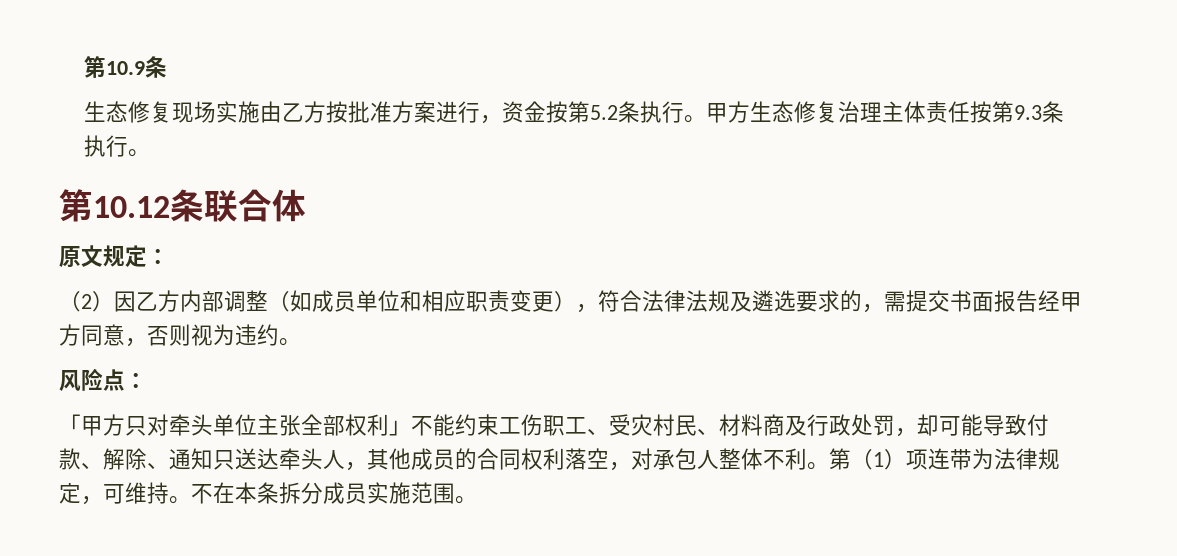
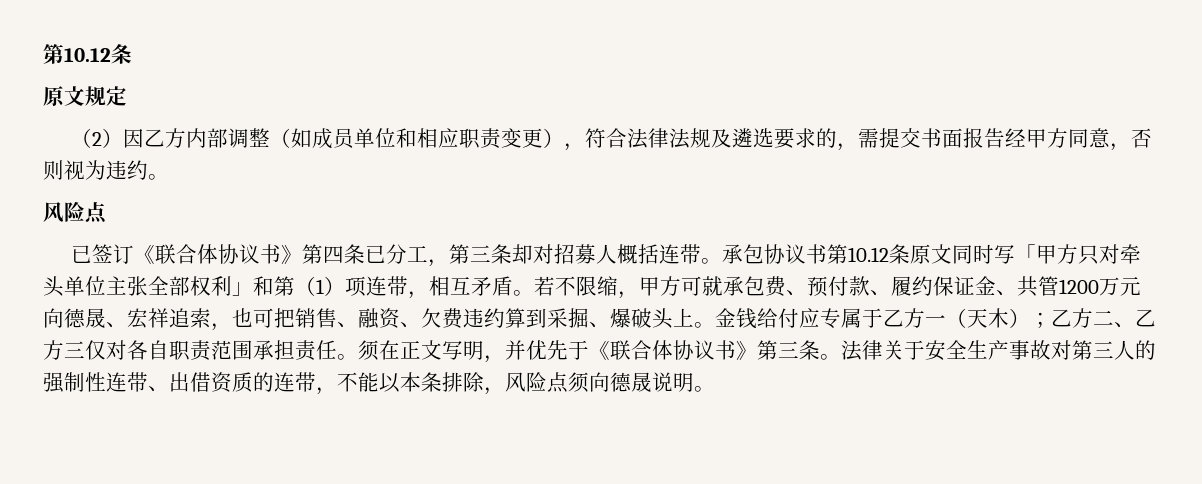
[84,56,168,78] [84,101,1065,124] [84,135,151,157] [59,189,306,222] 第10.9条 // 生态修复现场实施由乙方按批准方案进行，资金按第5.2条执行。甲方生态修复治理主体责任按第9.3条执行。 // 第10.12条联合体 -> [43,44,132,64] 第10.12条
[147,248,169,264] ： -> (127, 96) none
[125,372,147,388] ： // -> [70,244,1015,267] // 已签订《联合体协议书》第四条已分工，第三条却对招募人概括连带。承包协议书第10.12条原文同时写
[411,414,1049,437] [59,448,1060,471] [59,482,455,505] 不能约束工伤职工、受灾村民、材料商及行政处罚，却可能导致付款、解除、通知只送达牵头人，其他成员的合同权利落空，对承包人整体不利。第（1）项连带为法律规定，可维持。不在本条拆分成员实施范围 -> [253,276,1141,299] [43,308,1156,331] [43,340,1156,363] [43,372,694,395] 和第（1）项连带，相互矛盾。若不限缩，甲方可就承包费、预付款、履约保证金、共管1200万元向德晟、宏祥追索，也可把销售、融资、欠费违约算到采掘、爆破头上。金钱给付应专属于乙方一（天木）；乙方二、乙方三仅对各自职责范围承担责任。须在正文写明，并优先于《联合体协议书》第三条。法律关于安全生产事故对第三人的强制性连带、出借资质的连带，不能以本条排除，风险点须向德晟说明

